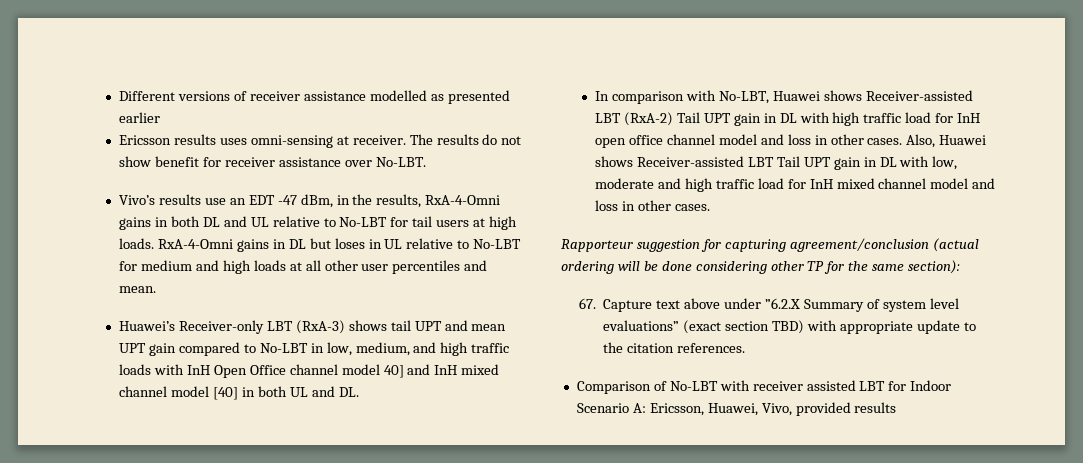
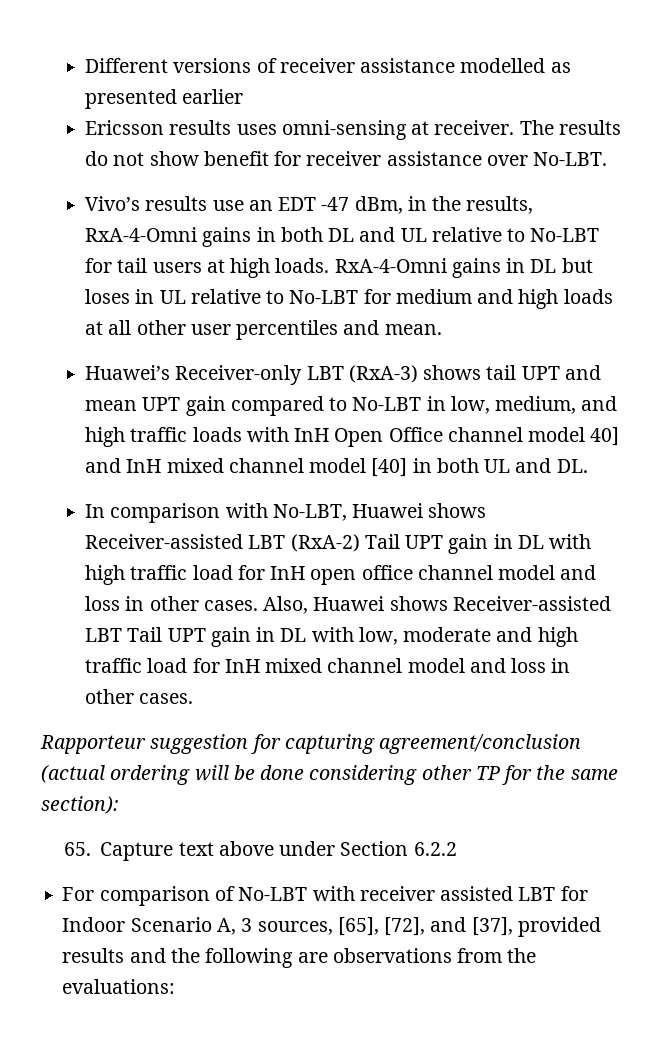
[579,298,597,309] 67. -> [63,842,91,856] 65.
[765,298,959,312] [603,320,976,334] [603,342,746,353] [576,381,651,394] ”6.2.X Summary of system level evaluations” (exact section TBD) with appropriate update to the citation references. // Comparison -> [340,841,457,856] [62,886,210,906] Section 6.2.2 // For comparison
[632,402,897,416] A: Ericsson, Huawei, Vivo, provided results -> [216,917,601,937] [62,948,537,968] [62,979,176,994] A, 3 sources, [65], [72], and [37], provided results and the following are observations from the evaluations:

